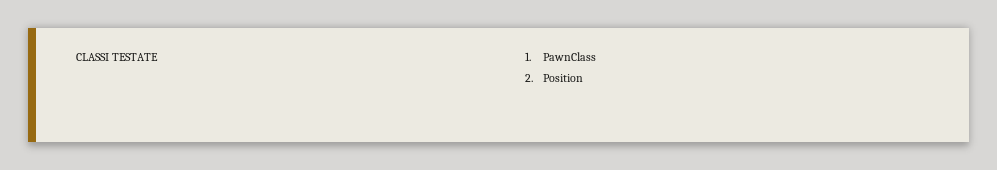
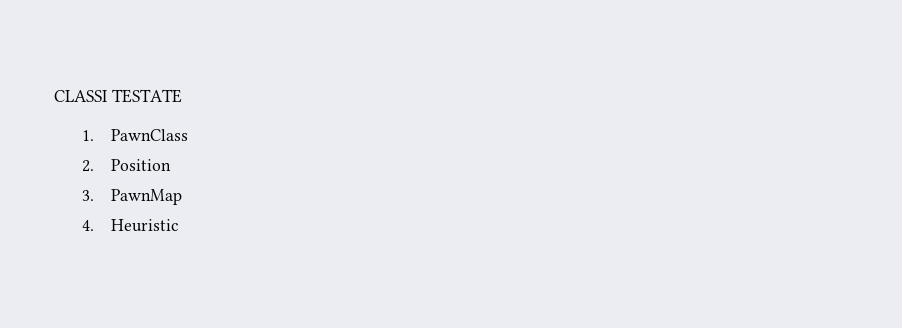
(584, 78) none -> [82,189,182,205] [82,219,178,232] // 3. PawnMap // 4. Heuristic

